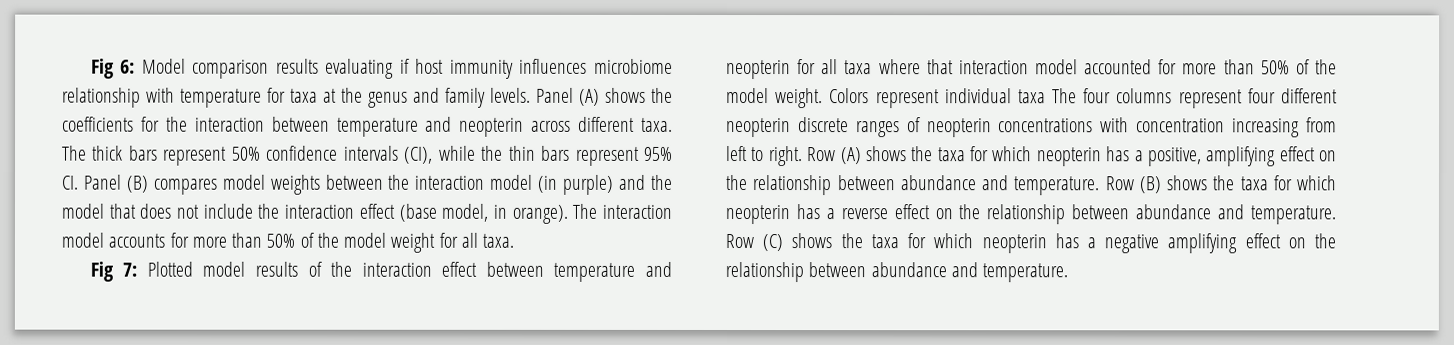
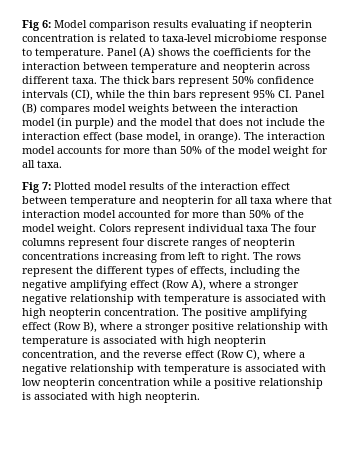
[415,58,673,79] [62,87,531,108] host immunity influences microbiome relationship with temperature for taxa at the genus and family levels. -> [260,20,312,31] [22,34,327,45] [22,48,104,59] neopterin concentration is related to taxa-level microbiome response to temperature.
[1281,88,1338,104] [726,117,791,138] different neopterin -> (145, 242) none
[1100,117,1226,133] with concentration -> (99, 256) none
[807,146,1337,167] [725,174,1336,196] [725,204,1336,225] [725,233,1336,254] [725,261,1069,283] Row (A) shows the taxa for which neopterin has a positive, amplifying effect on the relationship between abundance and temperature. Row (B) shows the taxa for which neopterin has a reverse effect on the relationship between abundance and temperature. Row (C) shows the taxa for which neopterin has a negative amplifying effect on the relationship between abundance and temperature. -> [253,252,301,260] [22,266,300,277] [22,279,299,291] [22,294,326,305] [22,308,307,319] [22,321,328,333] [22,336,266,347] [22,349,305,361] [22,364,326,375] [22,378,323,389] [22,392,200,403] The rows represent the different types of effects, including the negative amplifying effect (Row A), where a stronger negative relationship with temperature is associated with high neopterin concentration. The positive amplifying effect (Row B), where a stronger positive relationship with temperature is associated with high neopterin concentration, and the reverse effect (Row C), where a negative relationship with temperature is associated with low neopterin concentration while a positive relationship is associated with high neopterin.

